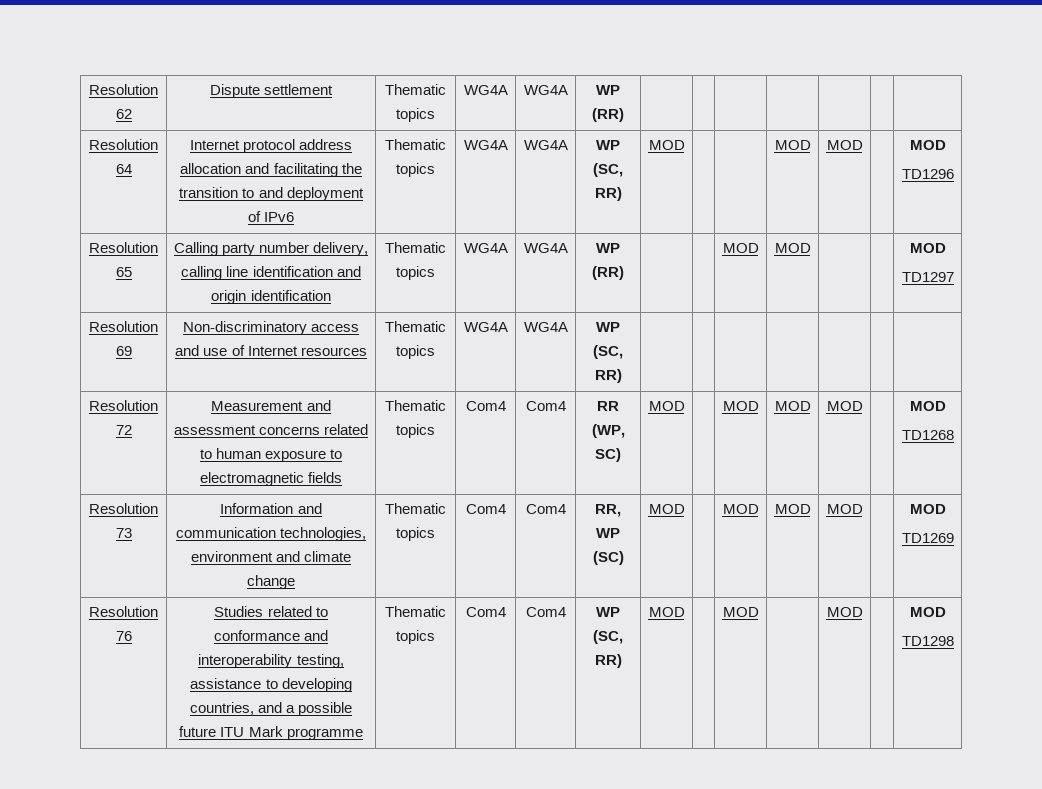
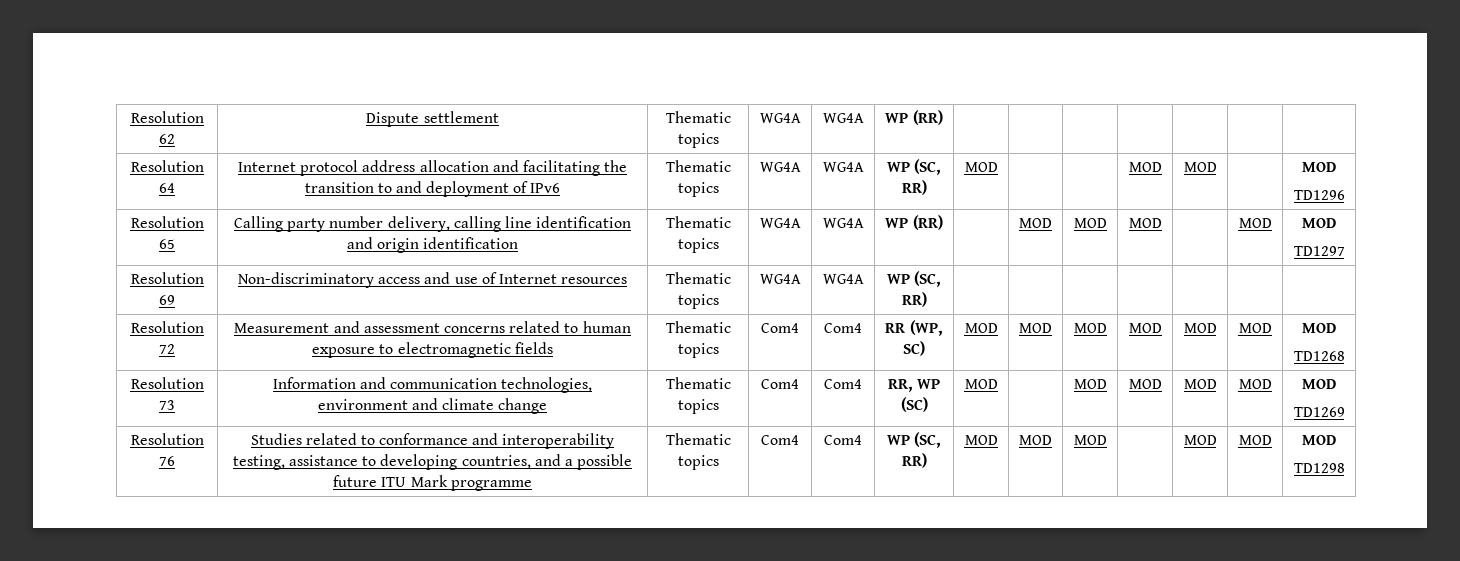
[722,243,759,253] [774,243,811,253] | MOD | MOD | | -> [1019,218,1052,228] [1073,218,1107,228] [1128,218,1162,228] [1238,218,1272,228] MOD | MOD | MOD | | MOD
[722,401,759,411] [774,401,811,411] [826,401,863,411] | MOD | MOD | MOD | -> [1019,323,1052,333] [1073,323,1107,333] [1128,323,1162,333] [1183,323,1217,333] [1238,323,1272,333] MOD | MOD | MOD | MOD | MOD
(863, 509) none -> [1238,379,1272,389] MOD
[722,607,759,617] [826,607,863,617] | MOD | | MOD | -> [1019,435,1052,445] [1073,435,1107,445] [1183,435,1217,445] [1238,435,1272,445] MOD | MOD | | MOD | MOD

